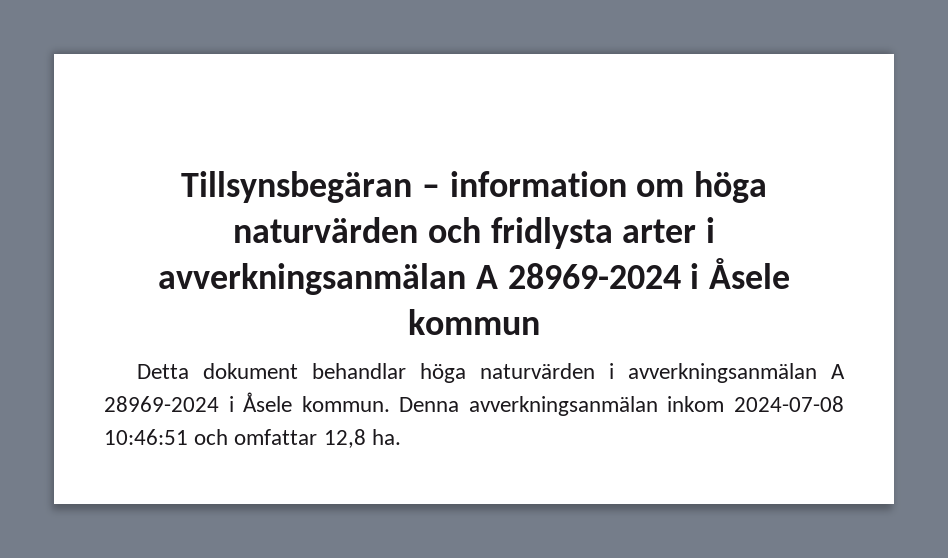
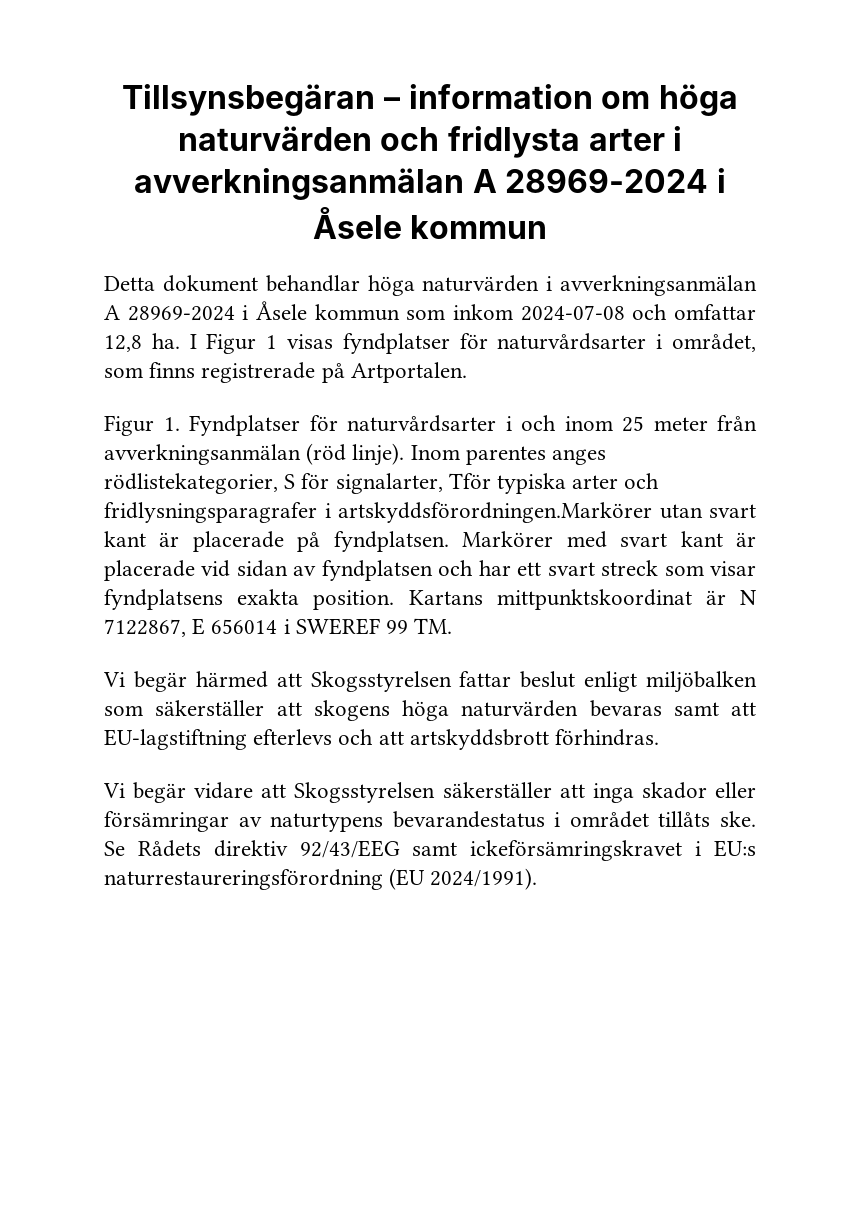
[301,396,658,416] kommun. Denna avverkningsanmälan -> [314,304,446,321] kommun som
[104,429,188,445] 10:46:51 -> (625, 313) none
(401, 437) none -> [189,333,756,354] [104,362,467,383] [104,415,757,436] [104,443,607,466] [104,473,660,494] [104,502,756,523] [104,531,757,552] [104,560,756,581] [104,589,757,610] [104,618,453,637] [103,671,757,693] [104,700,756,721] [104,729,660,750] [103,782,756,803] [104,811,756,832] [104,840,756,861] [104,868,538,890] I Figur 1 visas fyndplatser för naturvårdsarter i området, som finns registrerade på Artportalen. // Figur 1. Fyndplatser för naturvårdsarter i och inom 25 meter från avverkningsanmälan (röd linje). Inom parentes anges rödlistekategorier, S för signalarter, Tför typiska arter och fridlysningsparagrafer i artskyddsförordningen.Markörer utan svart kant är placerade på fyndplatsen. Markörer med svart kant är placerade vid sidan av fyndplatsen och har ett svart streck som visar fyndplatsens exakta position. Kartans mittpunktskoordinat är N 7122867, E 656014 i SWEREF 99 TM. // Vi begär härmed att Skogsstyrelsen fattar beslut enligt miljöbalken som säkerställer att skogens höga naturvärden bevaras samt att EU-lagstiftning efterlevs och att artskyddsbrott förhindras. // Vi begär vidare att Skogsstyrelsen säkerställer att inga skador eller försämringar av naturtypens bevarandestatus i området tillåts ske. Se Rådets direktiv 92/43/EEG samt ickeförsämringskravet i EU:s naturrestaureringsförordning (EU 2024/1991).

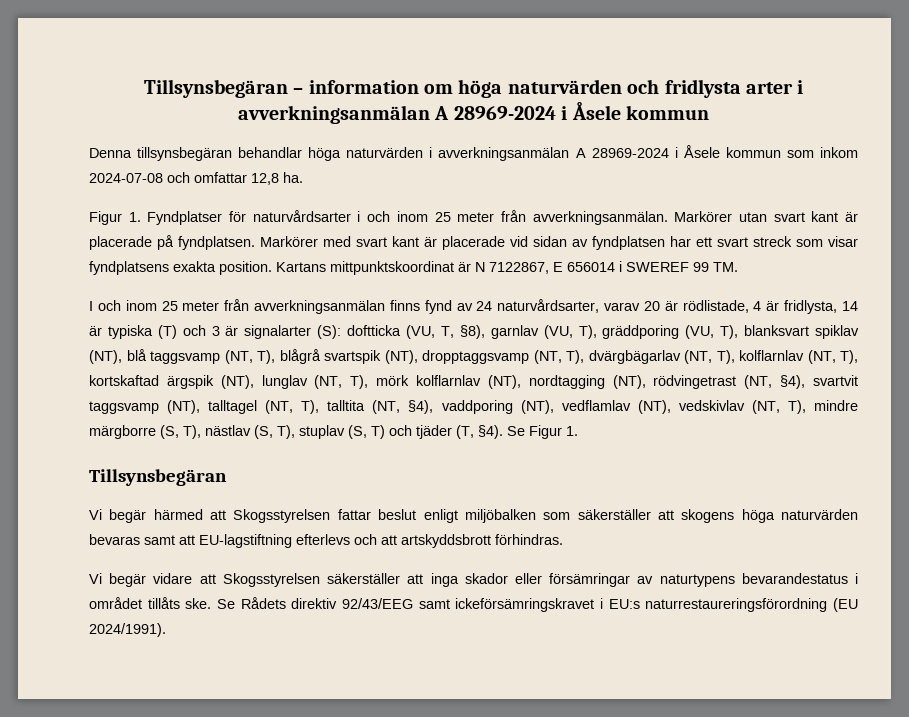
[104,275,258,292] Detta dokument -> [89,147,233,161] Denna tillsynsbegäran
[189,333,756,354] [104,362,467,383] I Figur 1 visas fyndplatser för naturvårdsarter i området, som finns registrerade på Artportalen. -> (303, 177) none
[104,443,607,466] [104,473,660,494] [104,502,652,523] avverkningsanmälan (röd linje). Inom parentes anges rödlistekategorier, S för signalarter, Tför typiska arter och fridlysningsparagrafer i artskyddsförordningen.Markörer -> [532,211,733,225] avverkningsanmälan. Markörer
[438,560,474,576] och -> (665, 243) none
(453, 626) none -> [89,299,859,314] [89,325,860,339] [89,349,858,364] [89,375,858,389] [89,400,859,414] [89,425,578,439] [89,469,227,486] // I och inom 25 meter från avverkningsanmälan finns fynd av 24 naturvårdsarter, varav 20 är rödlistade, 4 är fridlysta, 14 är typiska (T) och 3 är signalarter (S): doftticka (VU, T, §8), garnlav (VU, T), gräddporing (VU, T), blanksvart spiklav (NT), blå taggsvamp (NT, T), blågrå svartspik (NT), dropptaggsvamp (NT, T), dvärgbägarlav (NT, T), kolflarnlav (NT, T), kortskaftad ärgspik (NT), lunglav (NT, T), mörk kolflarnlav (NT), nordtagging (NT), rödvingetrast (NT, §4), svartvit taggsvamp (NT), talltagel (NT, T), talltita (NT, §4), vaddporing (NT), vedflamlav (NT), vedskivlav (NT, T), mindre märgborre (S, T), nästlav (S, T), stuplav (S, T) och tjäder (T, §4). Se Figur 1. // Tillsynsbegäran

